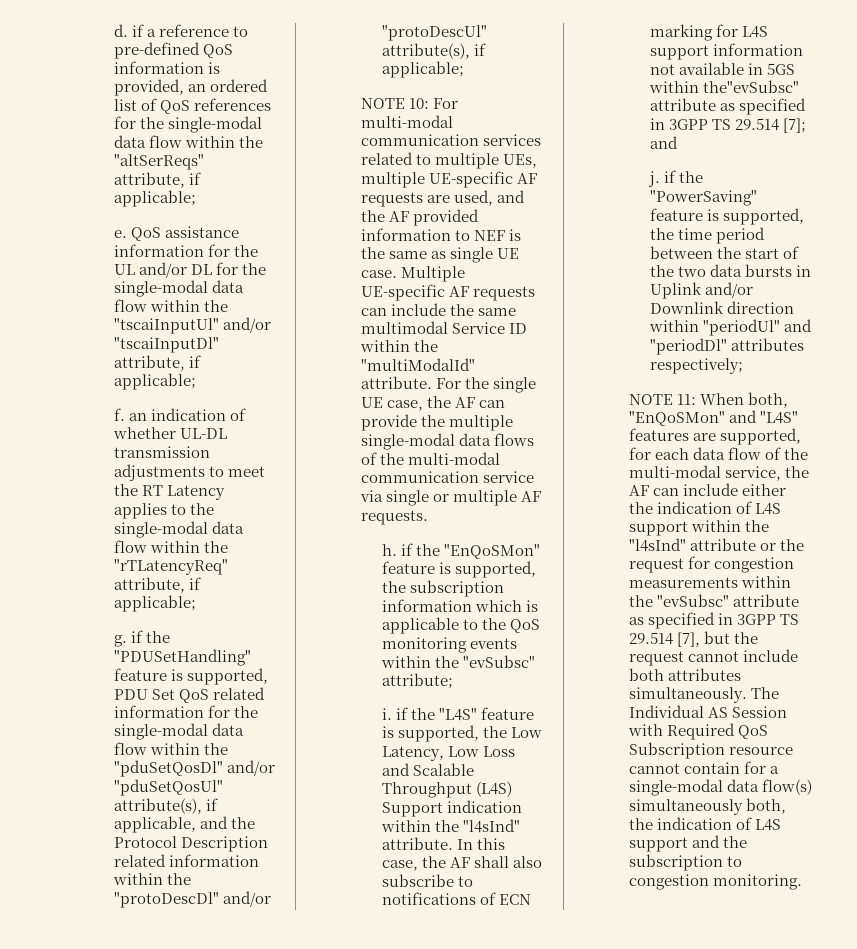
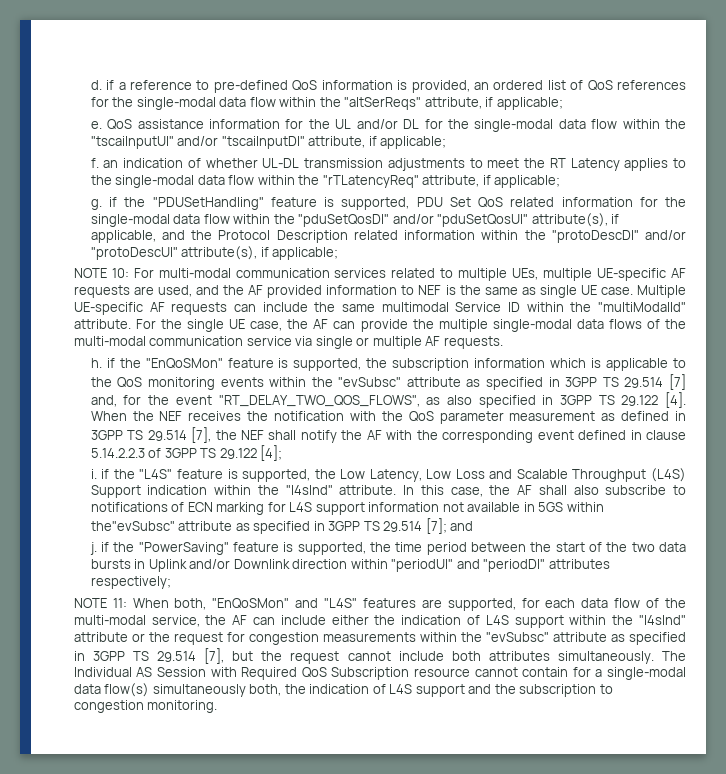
[381,673,453,689] attribute; -> [406,374,686,390] [90,392,686,408] [90,411,686,424] [90,427,686,443] [90,445,283,461] attribute as specified in 3GPP TS 29.514 [7] and, for the event "RT_DELAY_TWO_QOS_FLOWS", as also specified in 3GPP TS 29.122 [4]. When the NEF receives the notification with the QoS parameter measurement as defined in 3GPP TS 29.514 [7], the NEF shall notify the AF with the corresponding event defined in clause 5.14.2.2.3 of 3GPP TS 29.122 [4];

